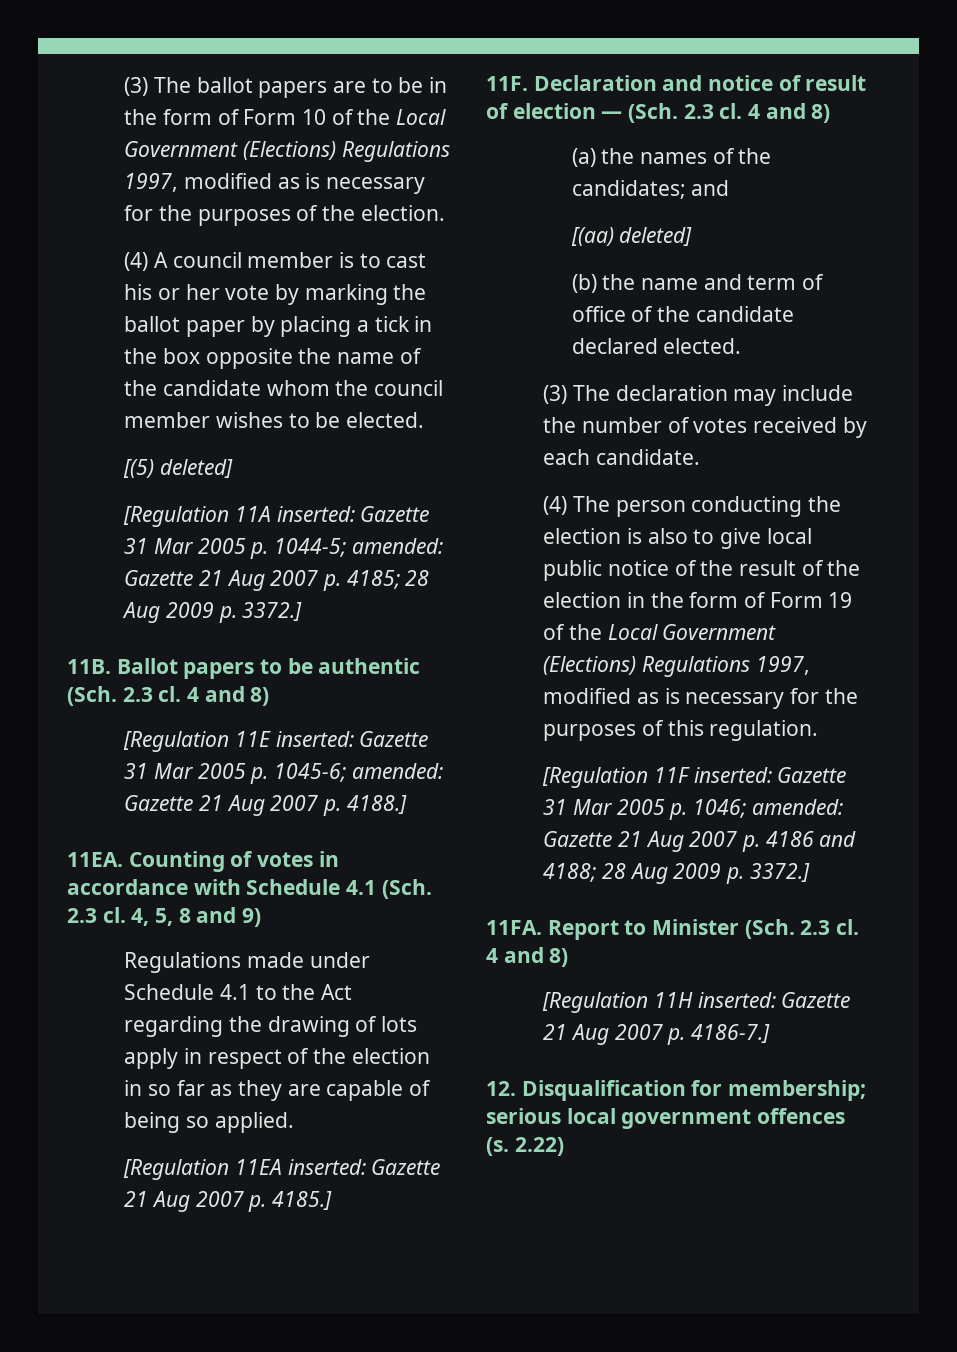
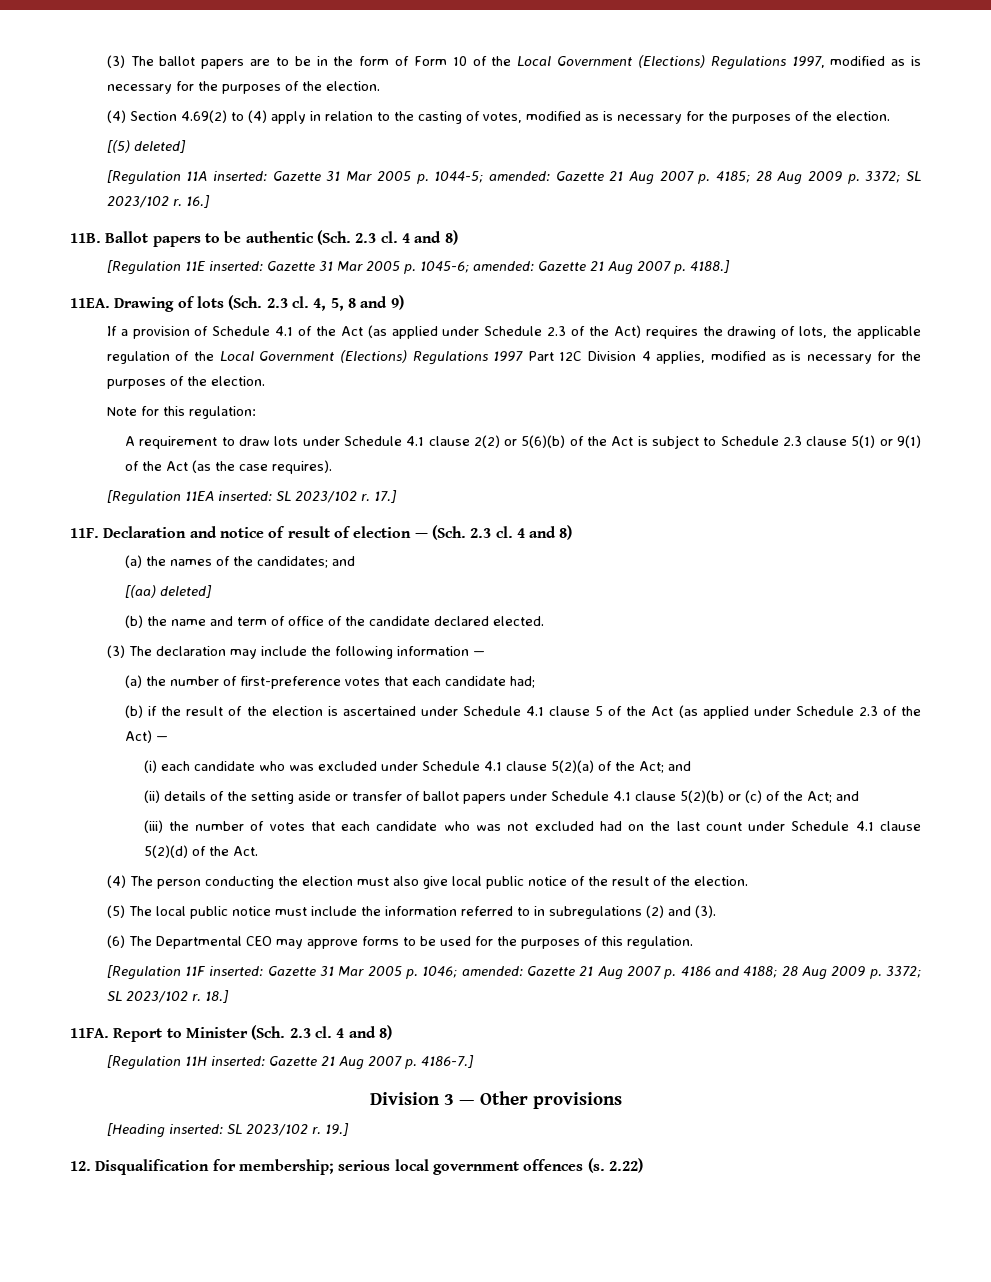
[153,252,427,268] [124,284,427,305] [124,316,433,337] [124,348,422,369] [124,380,443,396] [124,412,424,428] A council member is to cast his or her vote by marking the ballot paper by placing a tick in the box opposite the name of the candidate whom the council member wishes to be elected. -> [129,110,890,124] Section 4.69(2) to (4) apply in relation to the casting of votes, modified as is necessary for the purposes of the election.
[242,602,303,621] 3372.] -> [865,171,922,183] [106,195,210,208] 3372; SL 2023/102 r. 16.]
[128,851,339,872] [67,879,377,895] Counting of votes in accordance with Schedule 4.1 -> [114,296,224,312] Drawing of lots
[124,952,370,973] [124,984,352,1000] [124,1016,417,1037] [124,1048,430,1069] [124,1080,431,1101] [124,1112,294,1133] [123,1159,441,1180] [124,1191,332,1212] Regulations made under Schedule 4.1 to the Act regarding the drawing of lots apply in respect of the election in so far as they are capable of being so applied. // [Regulation 11EA inserted: Gazette 21 Aug 2007 p. 4185.] -> [106,325,922,339] [106,350,922,365] [106,376,265,389] [106,406,256,419] [125,435,922,449] [125,460,333,474] [106,490,397,505] If a provision of Schedule 4.1 of the Act (as applied under Schedule 2.3 of the Act) requires the drawing of lots, the applicable regulation of the Local Government (Elections) Regulations 1997 Part 12C Division 4 applies, modified as is necessary for the purposes of the election. // Note for this regulation: // A requirement to draw lots under Schedule 4.1 clause 2(2) or 5(6)(b) of the Act is subject to Schedule 2.3 clause 5(1) or 9(1) of the Act (as the case requires). // [Regulation 11EA inserted: SL 2023/102 r. 17.]
[581,417,867,438] [543,449,700,465] number of votes received by each candidate. -> [334,646,485,659] [125,675,536,689] [125,705,922,719] [125,730,169,743] [143,760,691,773] [143,790,859,804] [143,820,922,833] [143,845,258,858] following information — // (a) the number of first-preference votes that each candidate had; // (b) if the result of the election is ascertained under Schedule 4.1 clause 5 of the Act (as applied under Schedule 2.3 of the Act) — // (i) each candidate who was excluded under Schedule 4.1 clause 5(2)(a) of the Act; and // (ii) details of the setting aside or transfer of ballot papers under Schedule 4.1 clause 5(2)(b) or (c) of the Act; and // (iii) the number of votes that each candidate who was not excluded had on the last count under Schedule 4.1 clause 5(2)(d) of the Act.
[626,528,715,544] is also to -> [356,876,419,886] must also
[543,592,853,608] [543,624,777,640] [543,656,810,677] [543,688,785,709] election in the form of Form 19 of the Local Government (Elections) Regulations 1997, modified as is necessary -> [693,876,748,886] [106,905,716,919] [106,935,471,949] election. // (5) The local public notice must include the information referred to in subregulations (2) and (3). // (6) The Departmental CEO may approve forms to be used
[749,863,810,882] 3372.] -> [886,966,922,978] [106,990,229,1003] 3372; SL 2023/102 r. 18.]
(770, 1033) none -> [369,1091,622,1109] [106,1123,349,1138] // Division 3 — Other provisions // [Heading inserted: SL 2023/102 r. 19.]

